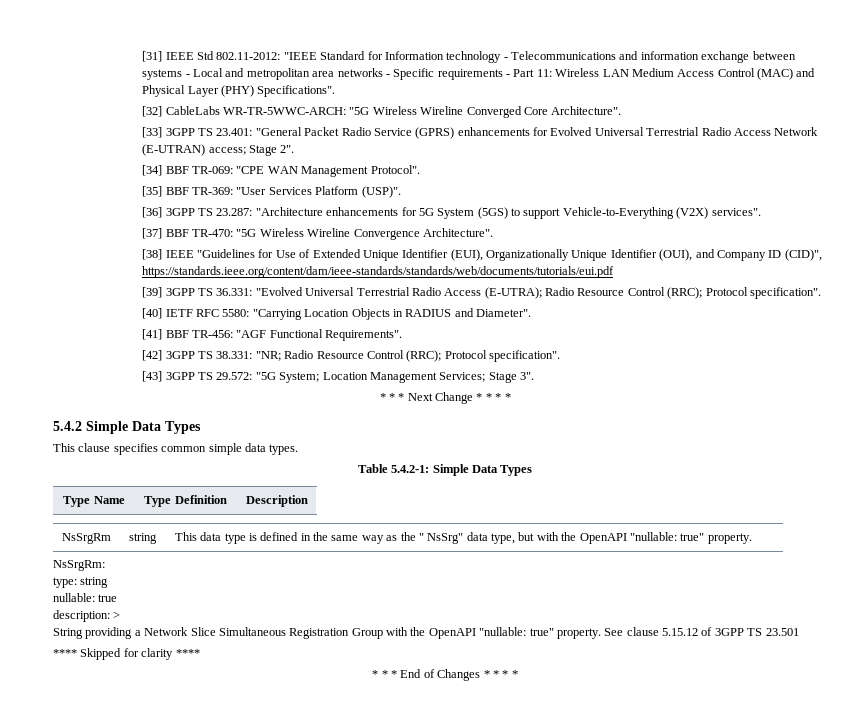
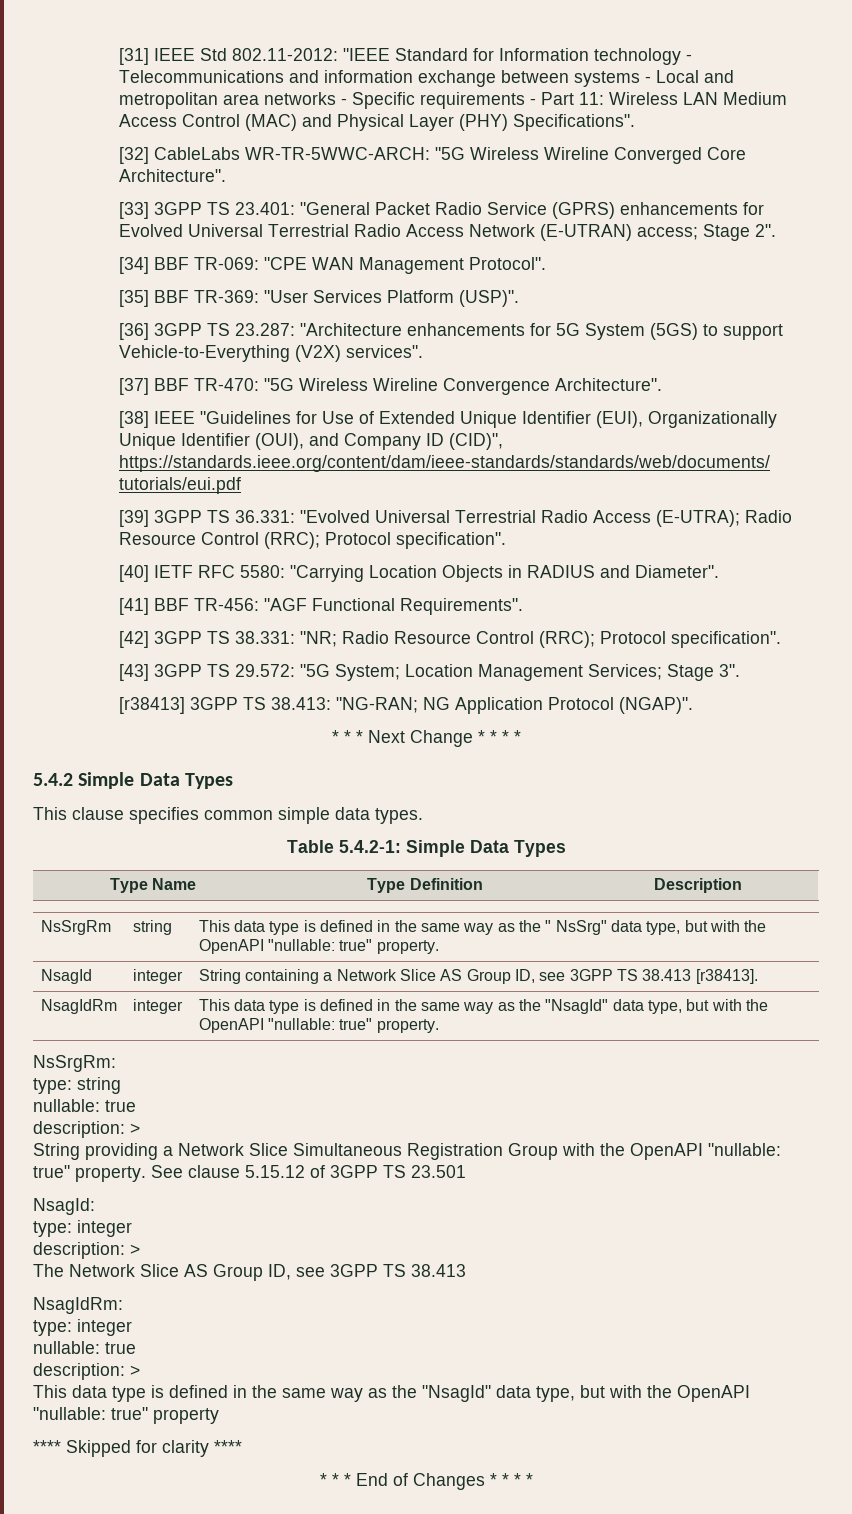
(535, 376) none -> [119,697,694,714] // [r38413] 3GPP TS 38.413: "NG-RAN; NG Application Protocol (NGAP)".
(752, 538) none -> [40,969,92,984] [132,969,183,984] [198,969,758,984] [40,999,117,1014] [132,999,183,1014] [198,999,768,1014] [198,1018,439,1033] // NsagId | integer | String containing a Network Slice AS Group ID, see 3GPP TS 38.413 [r38413]. // NsagIdRm | integer | This data type is defined in the same way as the "NsagId" data type, but with the OpenAPI "nullable: true" property.
(799, 632) none -> [33,1198,95,1215] [33,1220,132,1237] [33,1242,140,1259] [33,1264,466,1281] [33,1297,123,1314] [33,1319,132,1336] [33,1341,136,1354] [33,1363,140,1380] [33,1385,750,1402] [33,1407,219,1424] // NsagId: // type: integer // description: > // The Network Slice AS Group ID, see 3GPP TS 38.413 // NsagIdRm: // type: integer // nullable: true // description: > // This data type is defined in the same way as the "NsagId" data type, but with the OpenAPI "nullable: true" property

